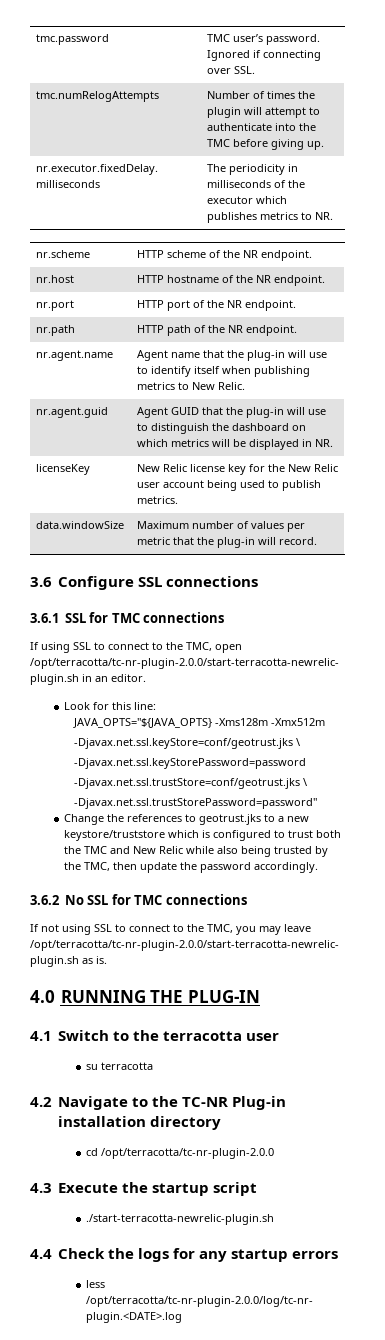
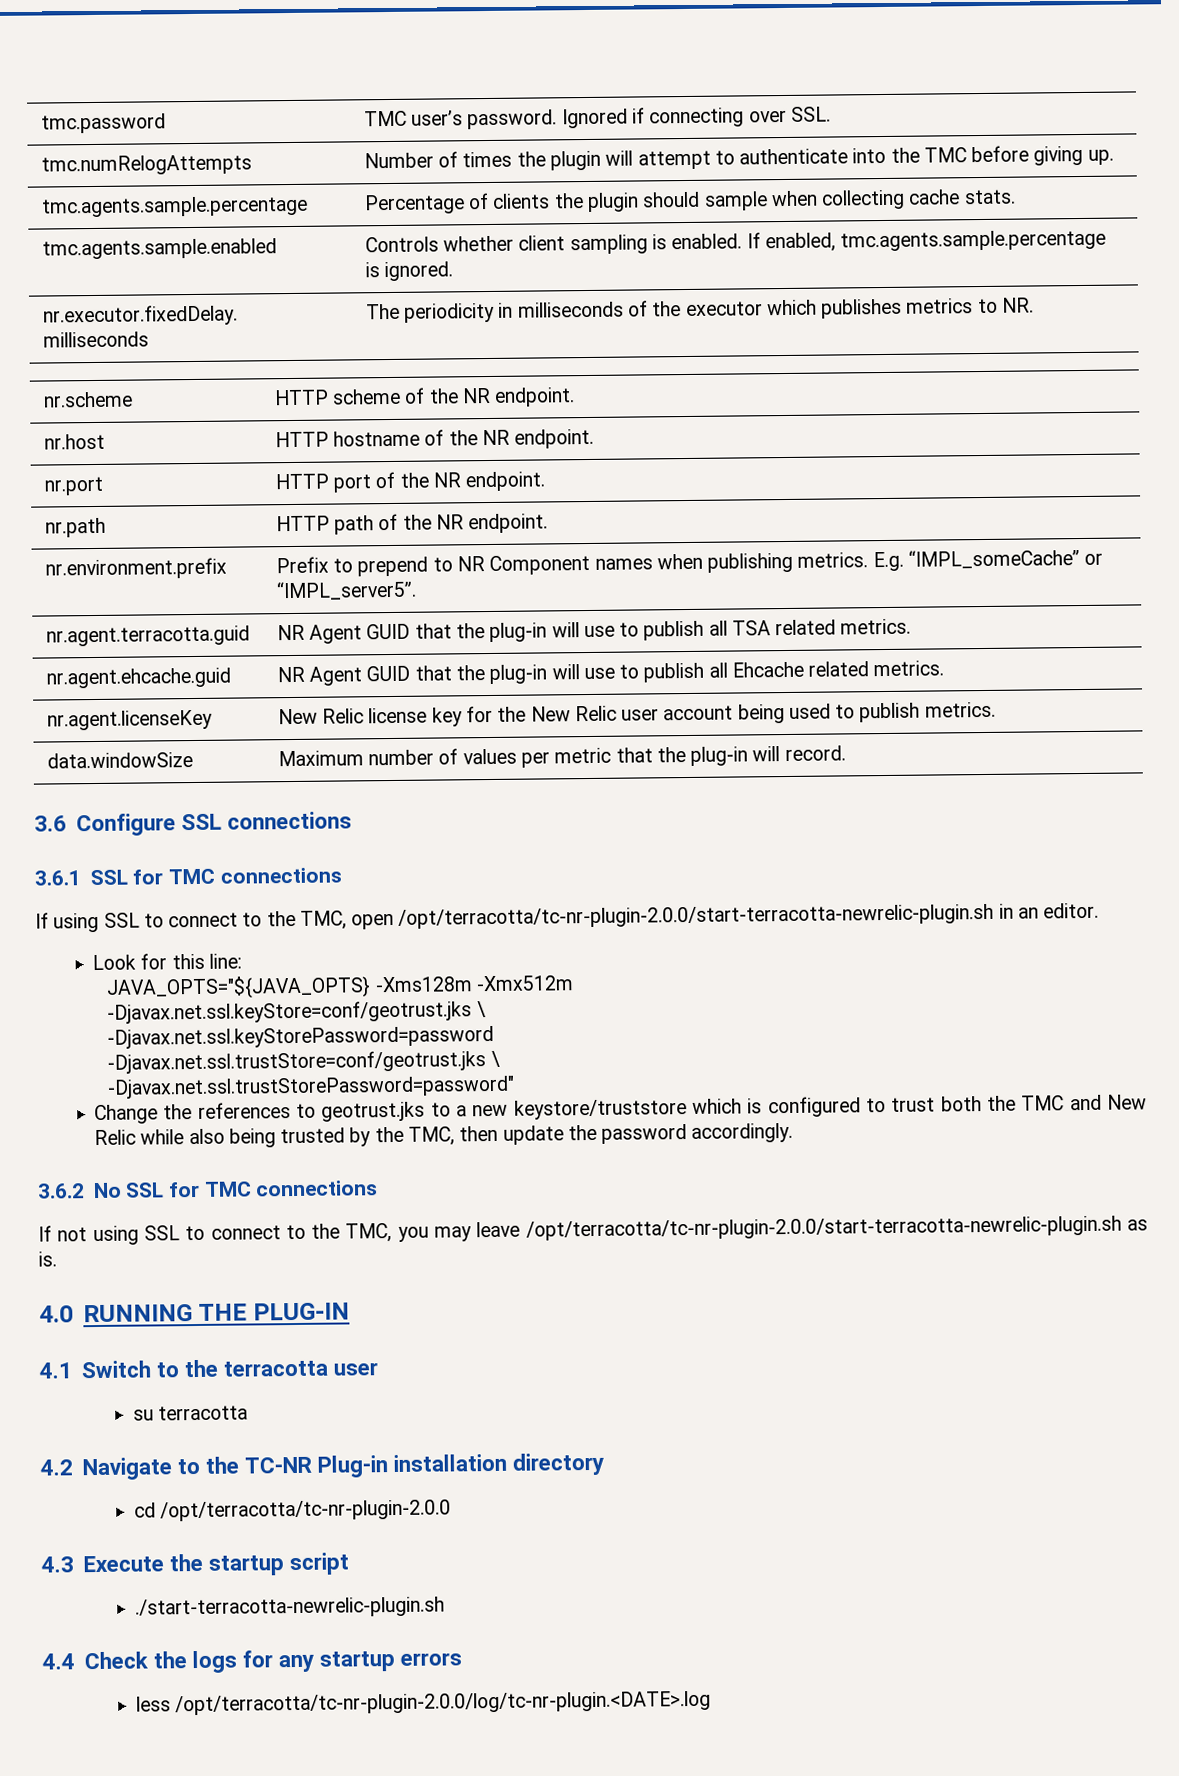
(325, 145) none -> [40,195,308,218] [363,189,1016,215] [41,238,277,260] [364,229,1107,255] [364,261,454,282] // tmc.agents.sample.percentage | Percentage of clients the plugin should sample when collecting cache stats. // tmc.agents.sample.enabled | Controls whether client sampling is enabled. If enabled, tmc.agents.sample.percentage is ignored.
[36,350,114,361] [137,350,328,361] [137,366,311,377] [137,382,246,390] [36,407,109,418] [137,407,327,418] [137,423,307,434] [137,439,334,450] [36,464,91,475] nr.agent.name | Agent name that the plug-in will use to identify itself when publishing metrics to New Relic. // nr.agent.guid | Agent GUID that the plug-in will use to distinguish the dashboard on which metrics will be displayed in NR. // licenseKey -> [44,557,227,580] [275,549,1104,577] [275,580,417,601] [45,625,250,647] [276,618,912,644] [45,667,231,689] [276,660,945,686] [46,709,213,731] nr.environment.prefix | Prefix to prepend to NR Component names when publishing metrics. E.g. “IMPL_someCache” or “IMPL_server5”. // nr.agent.terracotta.guid | NR Agent GUID that the plug-in will use to publish all TSA related metrics. // nr.agent.ehcache.guid | NR Agent GUID that the plug-in will use to publish all Ehcache related metrics. // nr.agent.licenseKey

